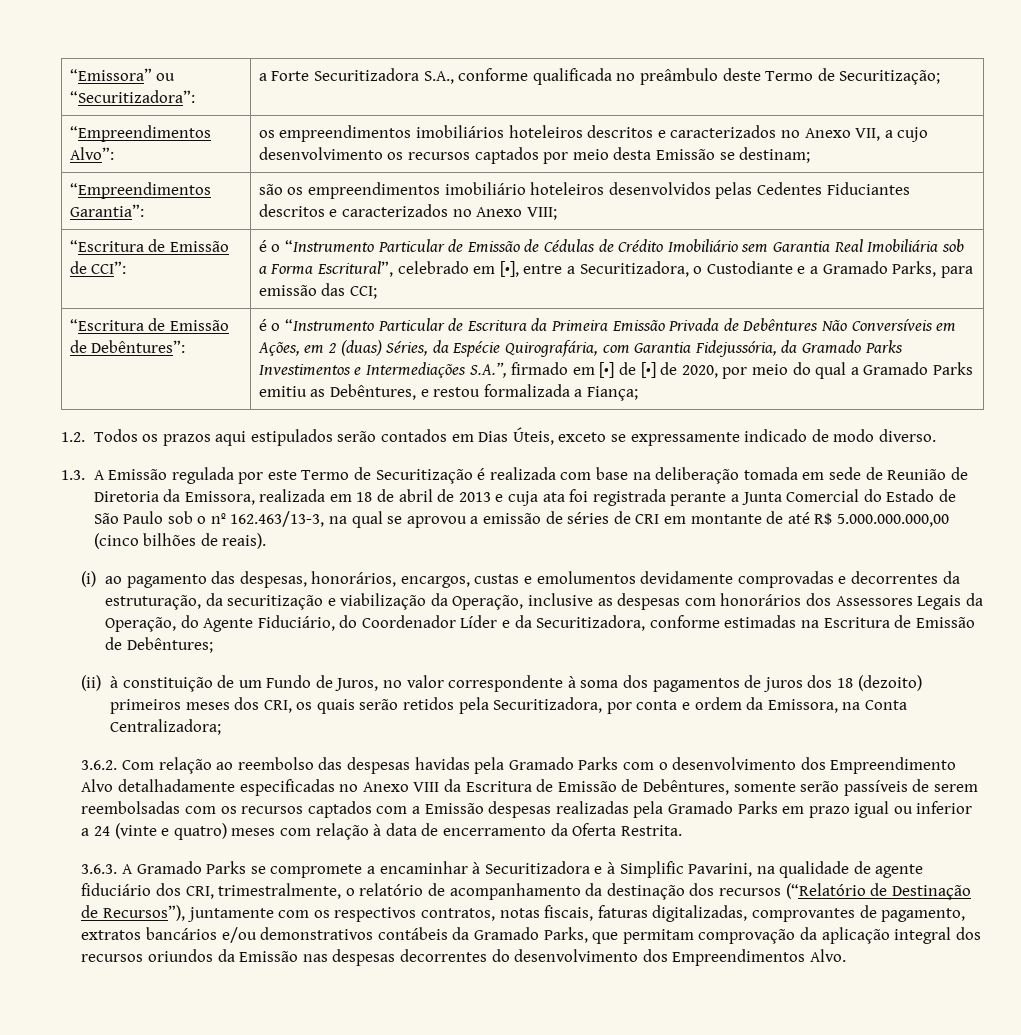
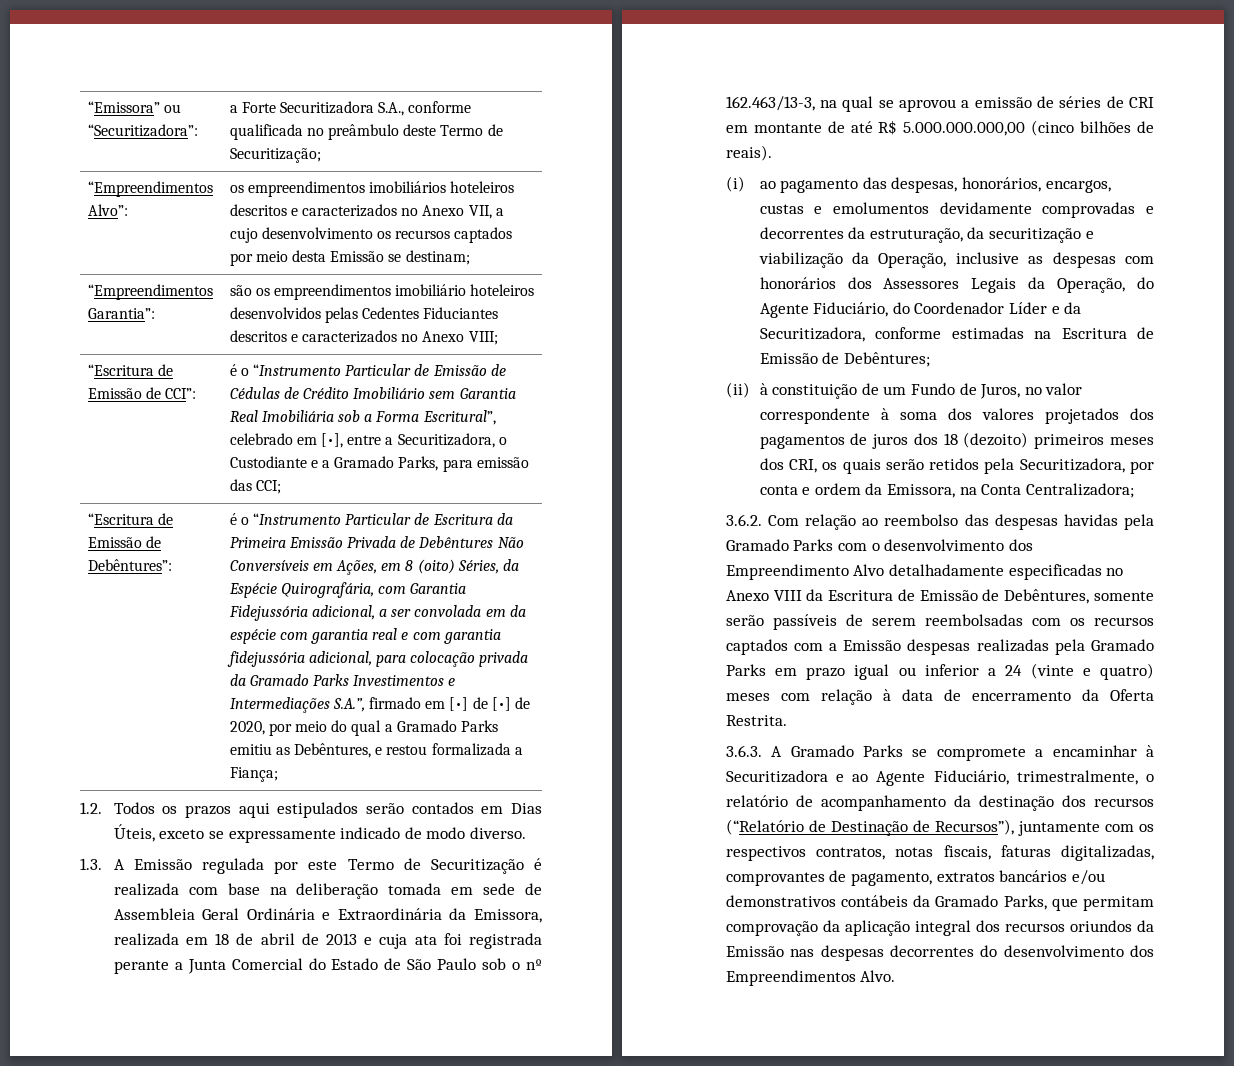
[328,340,382,356] 2 (duas) -> [405,559,455,574] 8 (oito)
[694,340,777,357] Fidejussória, -> [228,605,526,621] [229,628,501,644] [226,651,529,667] Fidejussória adicional, a ser convolada em da espécie com garantia real e com garantia fidejussória adicional, para colocação privada
[887,467,968,480] [93,491,159,502] Reunião de Diretoria -> [113,908,442,920] Assembleia Geral Ordinária e Extraordinária
(648, 681) none -> [981,408,1154,424] valores projetados dos
[606,861,924,878] [81,883,214,899] à Simplific Pavarini, na qualidade de agente fiduciário dos CRI, -> [852,770,1009,786] ao Agente Fiduciário,

